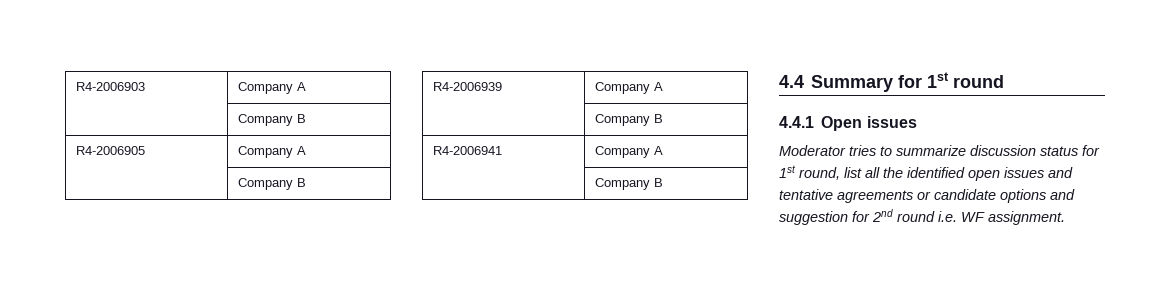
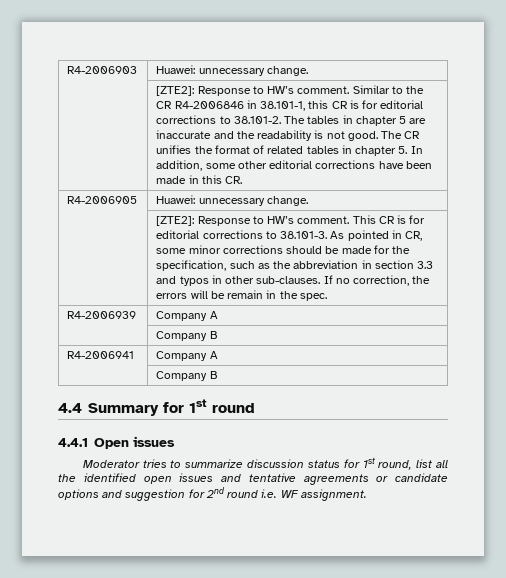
[237,82,306,94] [237,114,306,126] [75,146,145,155] [237,146,306,158] [237,178,306,190] Company A // | Company B // R4-2006905 | Company A // | Company B -> [156,65,308,76] [156,85,425,96] [156,100,424,111] [156,115,427,126] [156,130,421,141] [156,145,423,156] [156,160,432,171] [156,175,243,184] [67,196,138,204] [156,195,308,206] [156,215,426,226] [156,230,423,241] [156,245,411,254] [156,260,434,271] [156,275,431,286] [156,290,327,301] Huawei: unnecessary change. // | [ZTE2]: Response to HW’s comment. Similar to the CR R4-2006846 in 38.101-1, this CR is for editorial corrections to 38.101-2. The tables in chapter 5 are inaccurate and the readability is not good. The CR unifies the format of related tables in chapter 5. In addition, some other editorial corrections have been made in this CR. // R4-2006905 | Huawei: unnecessary change. // | [ZTE2]: Response to HW’s comment. This CR is for editorial corrections to 38.101-3. As pointed in CR, some minor corrections should be made for the specification, such as the abbreviation in section 3.3 and typos in other sub-clauses. If no correction, the errors will be remain in the spec.

